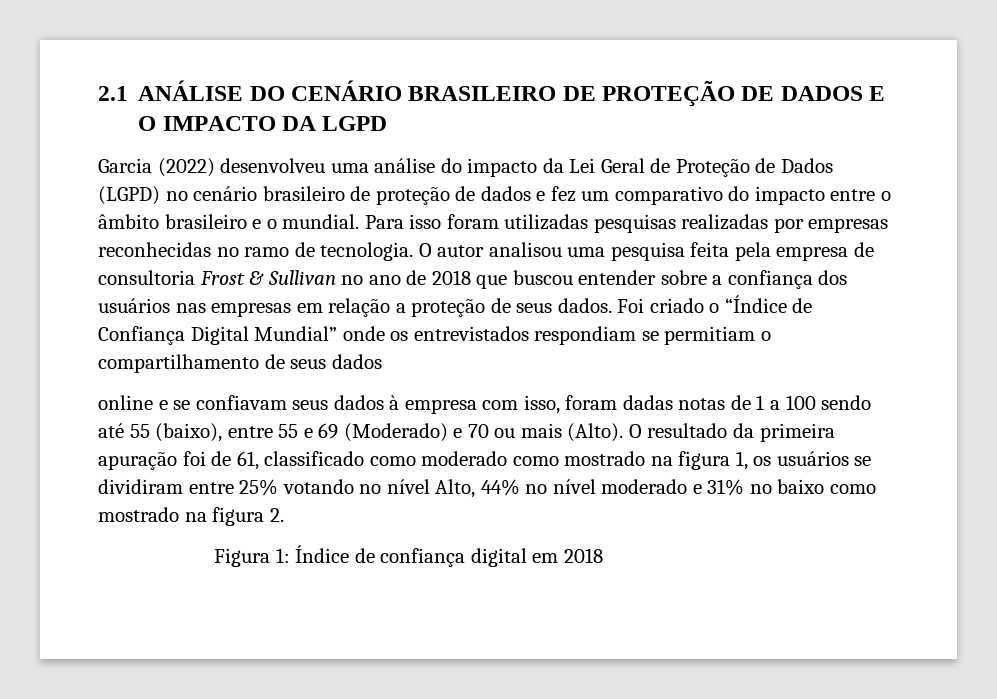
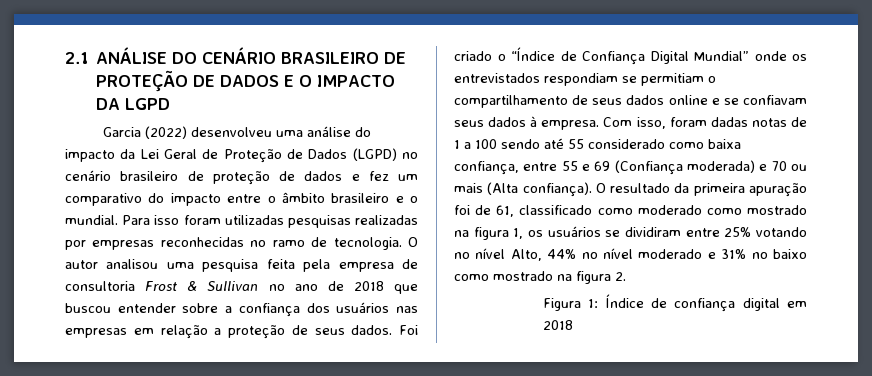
(382, 361) // -> (665, 100) none
[404,399,519,414] empresa com -> [541,117,633,130] empresa. Com
[155,423,223,442] (baixo), -> [588,139,741,149] [454,161,519,175] considerado como baixa confiança,
[343,423,448,442] (Moderado) -> [614,160,755,175] (Confiança moderada)
[567,423,624,442] (Alto). -> [487,182,592,197] (Alta confiança).

